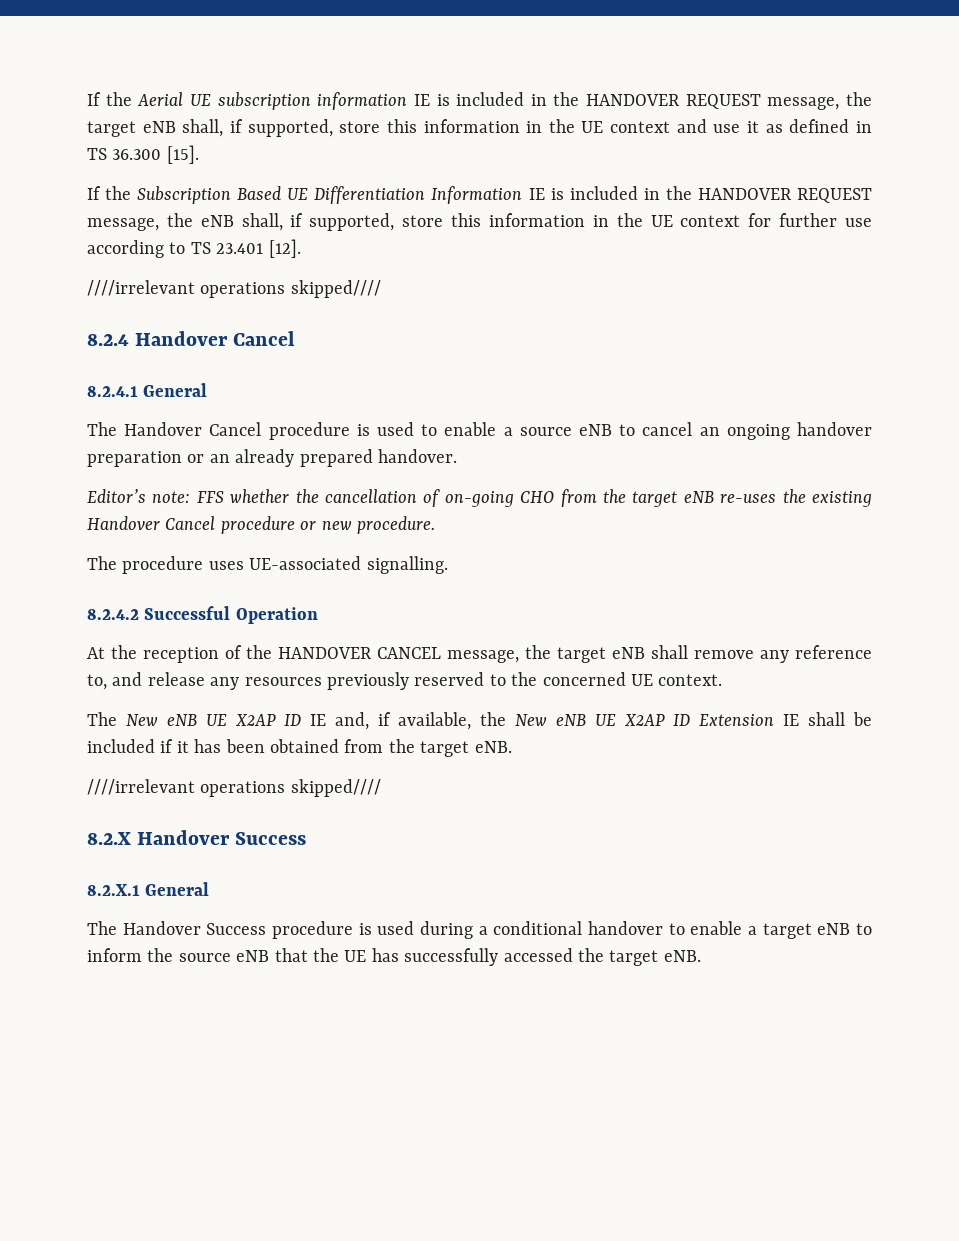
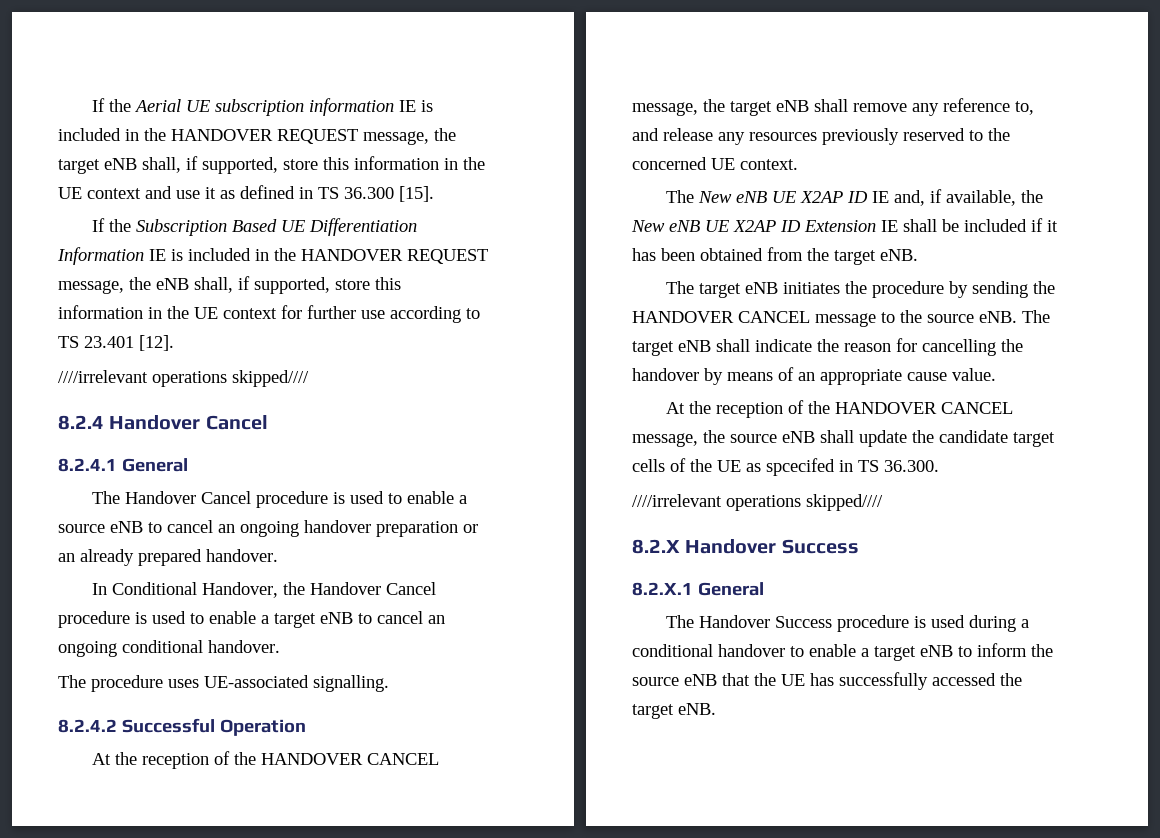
[87,489,872,507] [87,516,435,534] Editor’s note: FFS whether the cancellation of on-going CHO from the target eNB re-uses the existing Handover Cancel procedure or new procedure. -> [92,582,437,598] [58,611,445,628] [58,640,280,657] In Conditional Handover, the Handover Cancel procedure is used to enable a target eNB to cancel an ongoing conditional handover.
(512, 747) none -> [666,281,1056,298] [632,310,1050,327] [632,338,1023,356] [632,367,996,385] [666,400,1014,418] [632,430,1055,447] [632,458,939,476] // The target eNB initiates the procedure by sending the HANDOVER CANCEL message to the source eNB. The target eNB shall indicate the reason for cancelling the handover by means of an appropriate cause value. // At the reception of the HANDOVER CANCEL message, the source eNB shall update the candidate target cells of the UE as spcecifed in TS 36.300.

